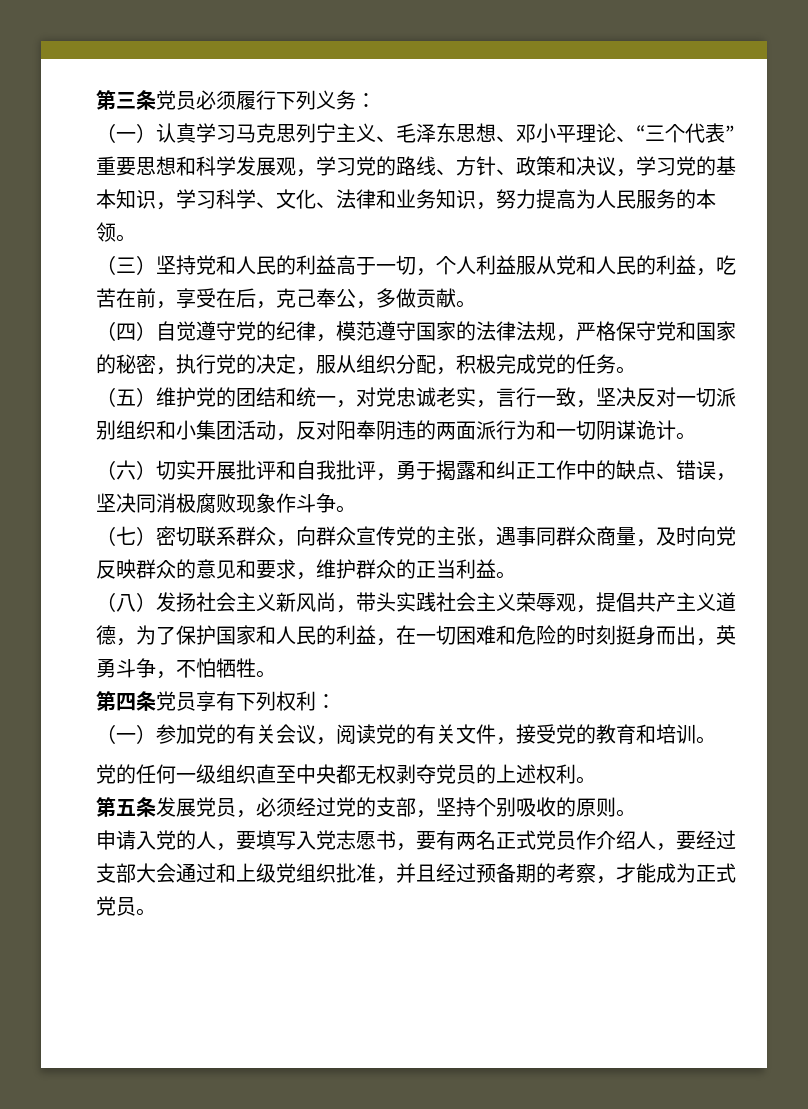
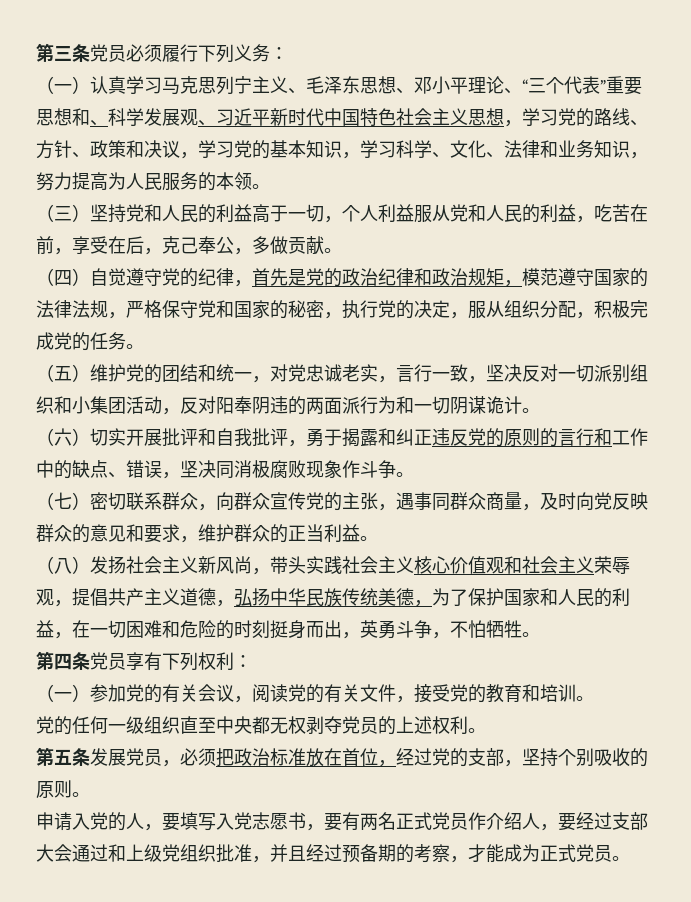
(196, 166) none -> [90,120,108,126] 、
(296, 166) none -> [198,108,504,126] 、习近平新时代中国特色社会主义思想
(336, 338) none -> [252,268,522,287] 首先是党的政治纪律和政治规矩，
(536, 470) none -> [432,428,612,447] 违反党的原则的言行和
(516, 601) none -> [414,556,594,574] 核心价值观和社会主义
(136, 642) none -> [234,588,432,607] 弘扬中华民族传统美德，
(296, 807) none -> [216,748,396,767] 把政治标准放在首位，

